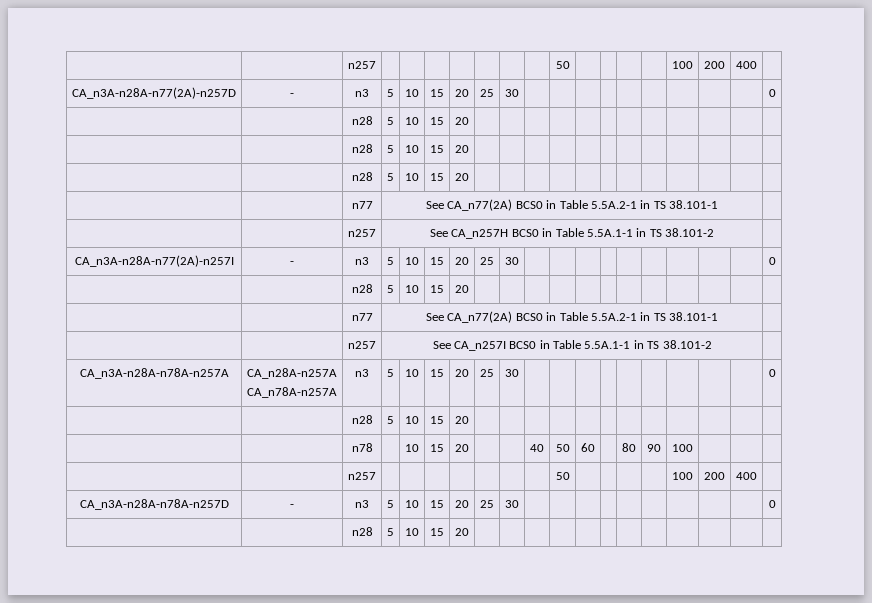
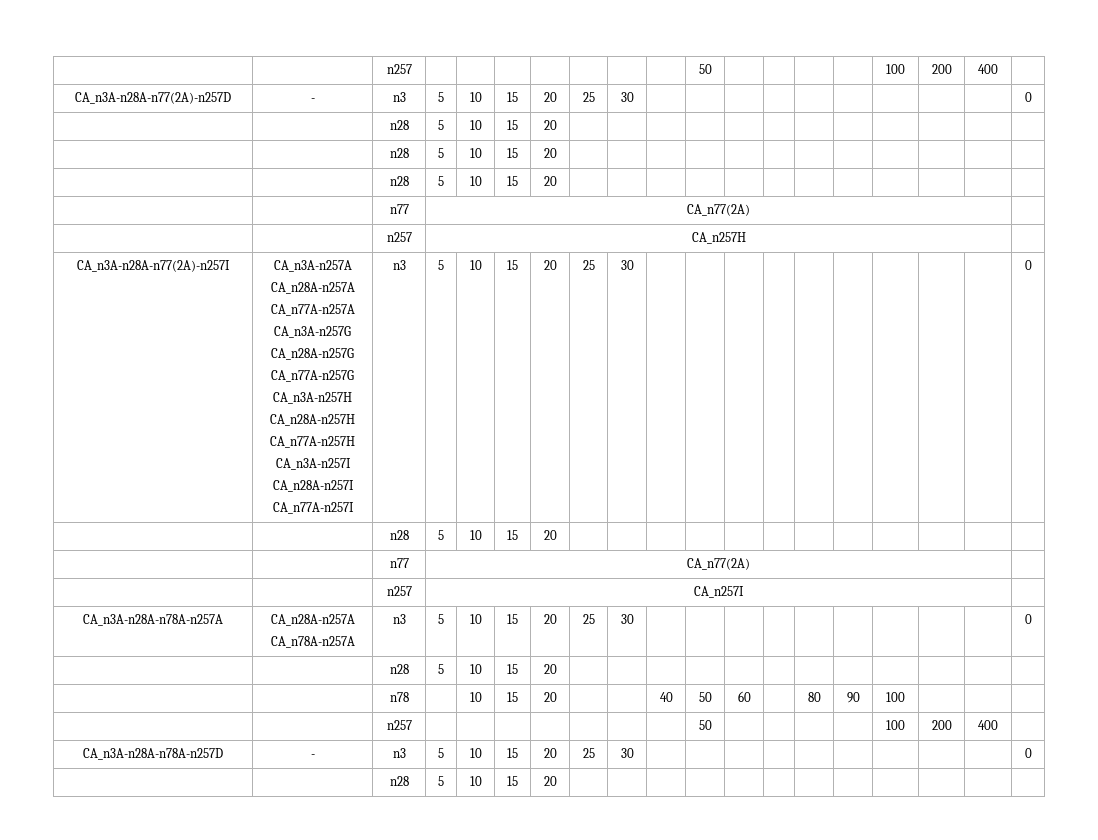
[426,199,719,211] [348,229,376,237] [430,229,448,237] See CA_n77(2A) BCS0 in Table 5.5A.2-1 in TS 38.101-1 | // | | n257 | See -> [687,204,750,216] [386,232,412,242] CA_n77(2A) | // | | n257 |
[511,228,715,237] [74,255,234,267] [290,261,294,265] BCS0 in Table 5.5A.1-1 in TS 38.101-2 | // CA_n3A-n28A-n77(2A)-n257I | - -> [77,260,230,272] [273,260,352,272] [270,282,355,294] [270,304,355,316] [274,326,351,338] [271,348,354,360] [271,370,354,382] [273,392,352,404] [270,414,355,426] [270,436,355,448] [275,458,351,470] [272,480,354,492] [272,502,354,514] | // CA_n3A-n28A-n77(2A)-n257I | CA_n3A-n257A // CA_n28A-n257A // CA_n77A-n257A // CA_n3A-n257G // CA_n28A-n257G // CA_n77A-n257G // CA_n3A-n257H // CA_n28A-n257H // CA_n77A-n257H // CA_n3A-n257I // CA_n28A-n257I // CA_n77A-n257I
[426,311,719,323] [348,341,376,349] [432,341,451,349] See CA_n77(2A) BCS0 in Table 5.5A.2-1 in TS 38.101-1 | // | | n257 | See -> [687,558,750,570] [386,586,412,596] CA_n77(2A) | // | | n257 |
[509,340,712,349] BCS0 in Table 5.5A.1-1 in TS 38.101-2 -> (744, 592) none

